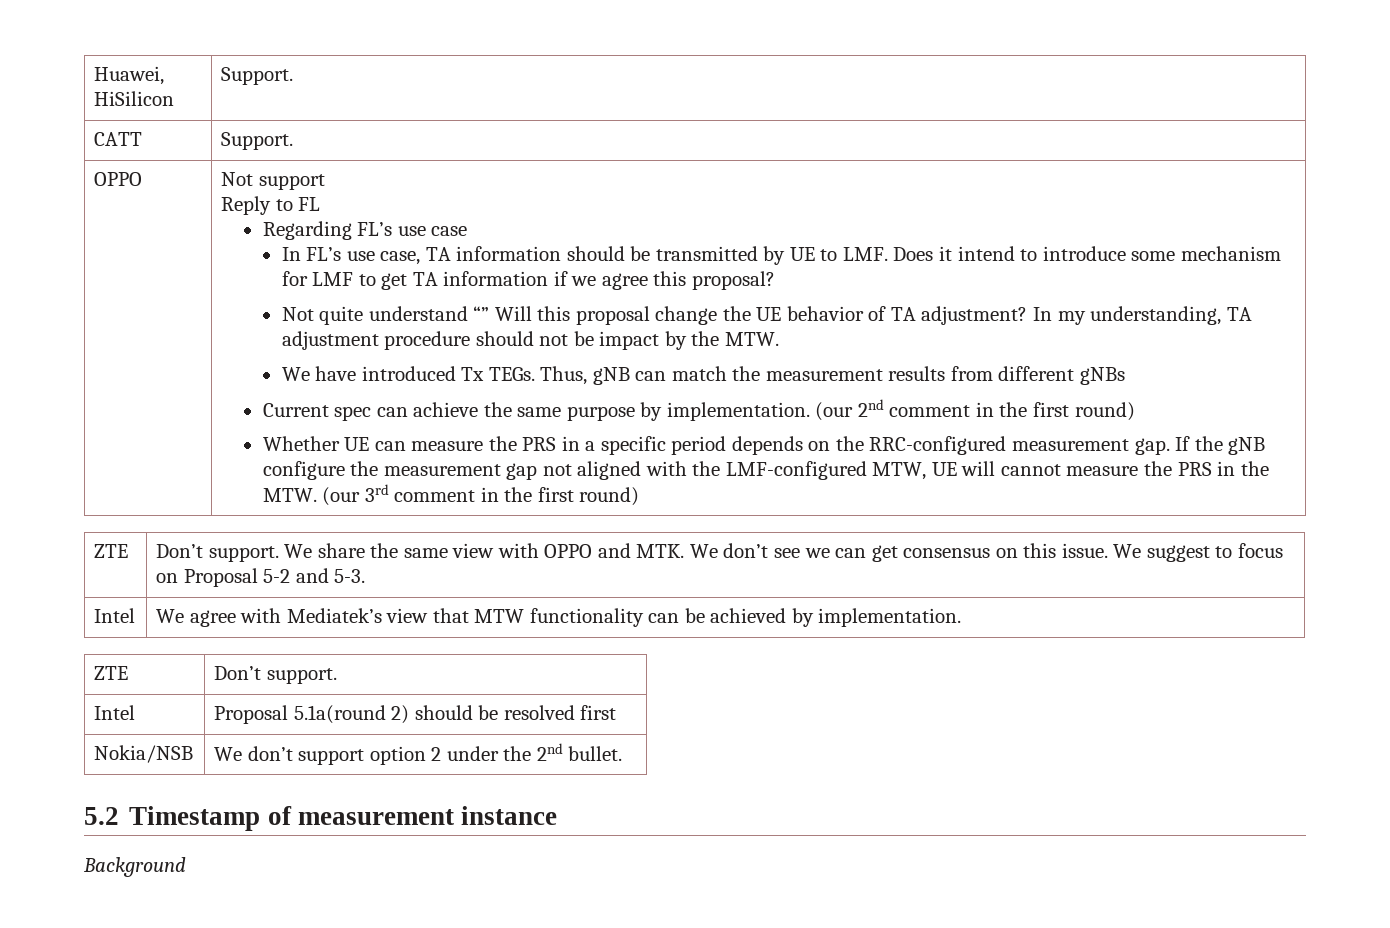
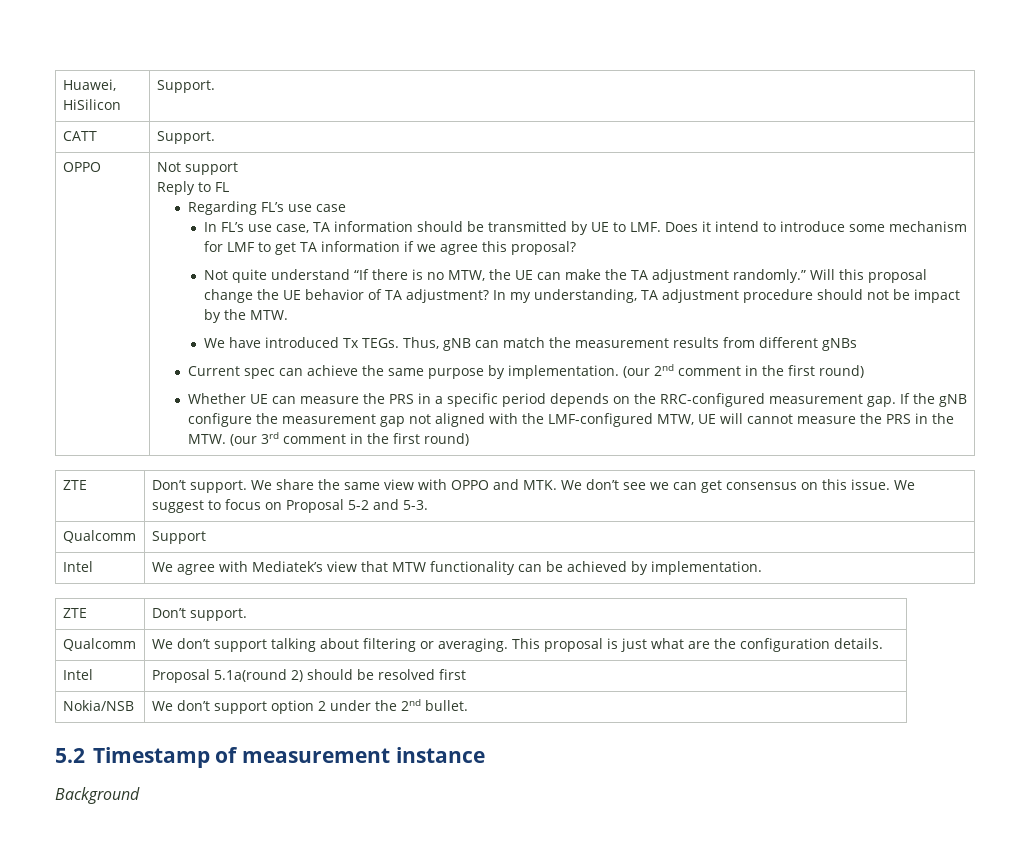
[473,306,490,321] “” -> [353,269,806,283] “If there is no MTW, the UE can make the TA adjustment randomly.”
(366, 576) none -> [62,530,136,543] [151,531,206,544] // Qualcomm | Support
(337, 676) none -> [62,638,136,651] [151,638,883,652] // Qualcomm | We don’t support talking about filtering or averaging. This proposal is just what are the configuration details.

